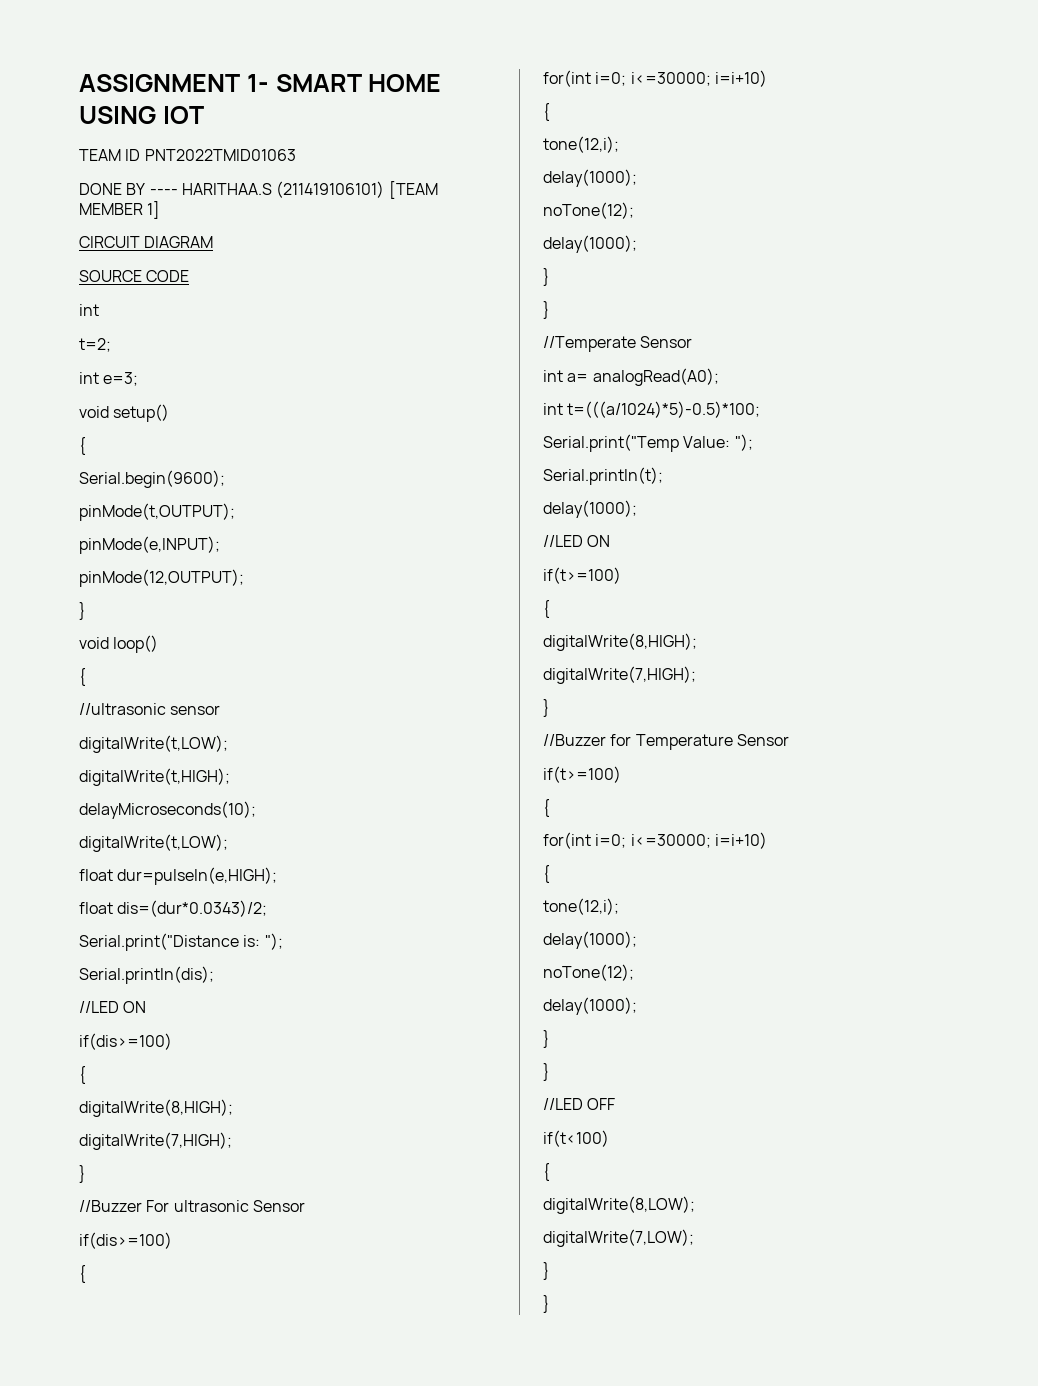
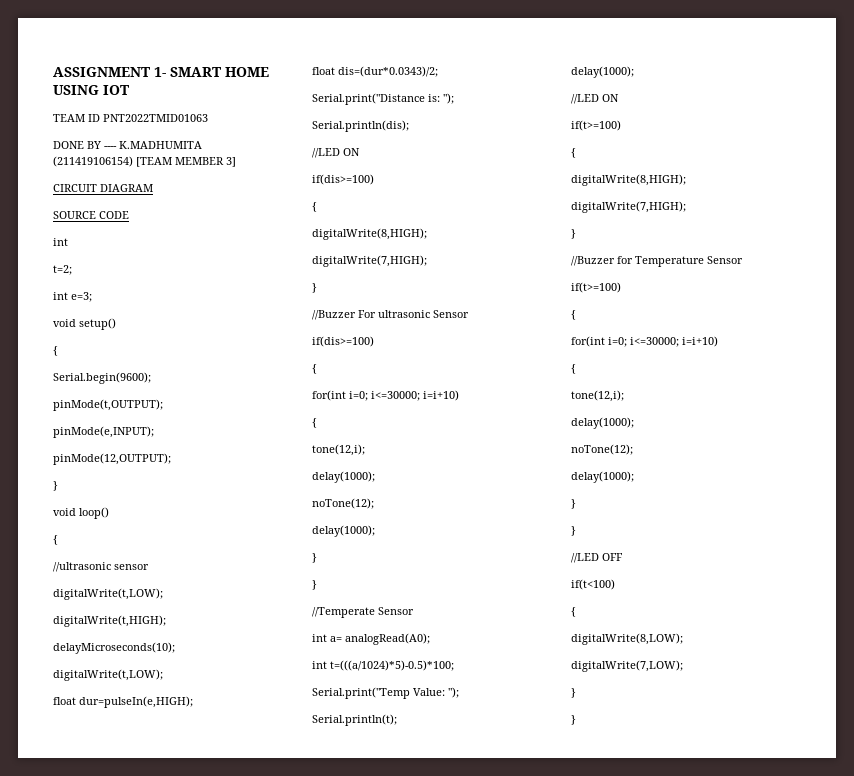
[181,181,385,198] HARITHAA.S (211419106101) -> [119,141,202,149] [53,156,133,167] K.MADHUMITA (211419106154)
[147,201,161,219] 1] -> [226,157,236,167] 3]

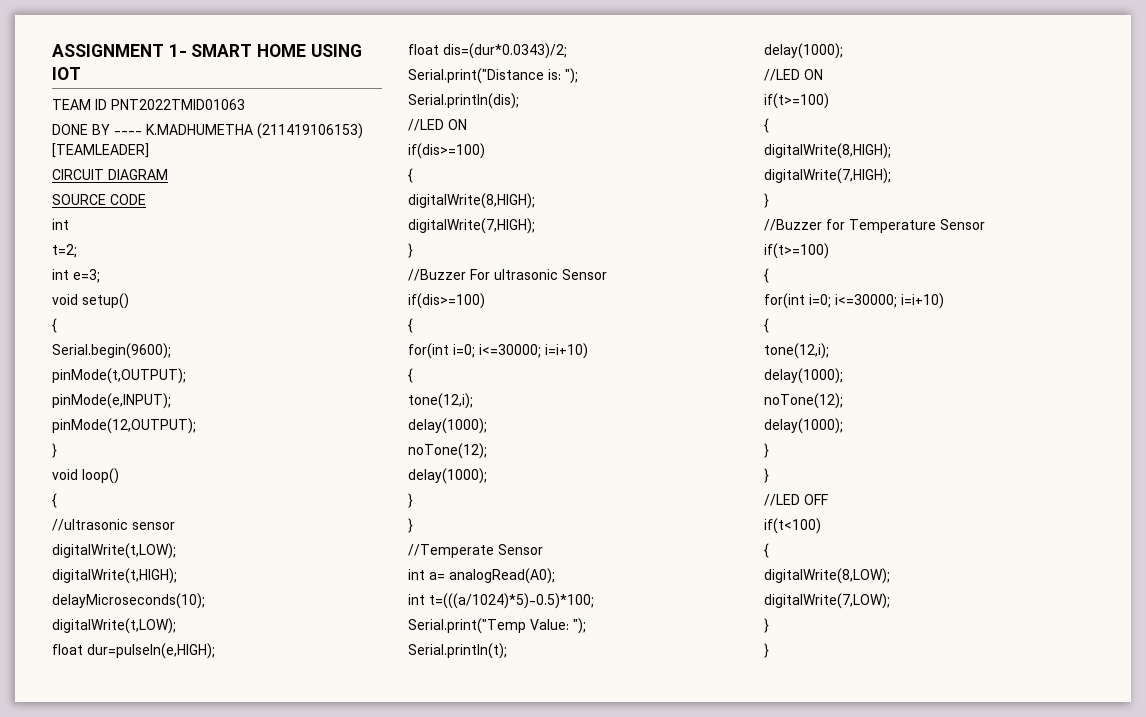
[119,141,202,149] [53,156,236,167] K.MADHUMITA (211419106154) [TEAM MEMBER 3] -> [146,123,363,139] [52,143,149,158] K.MADHUMETHA (211419106153) [TEAMLEADER]

